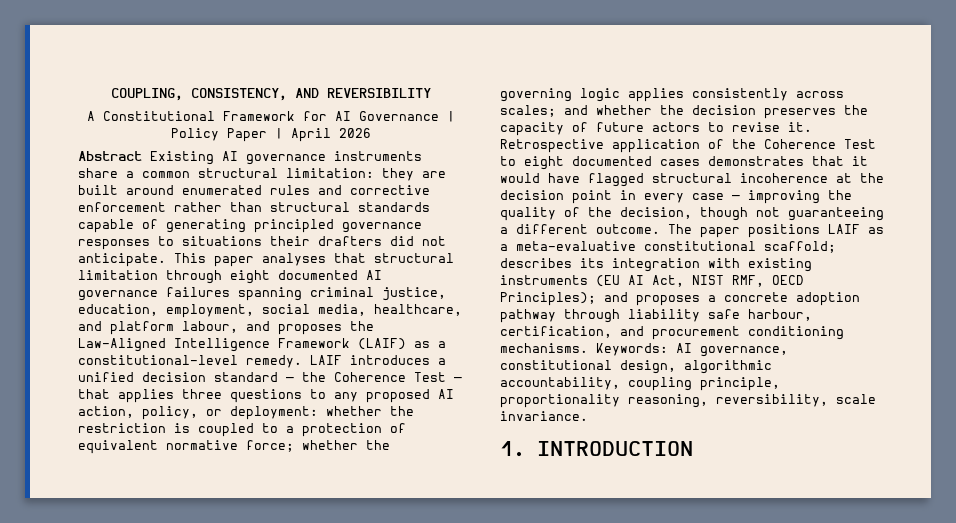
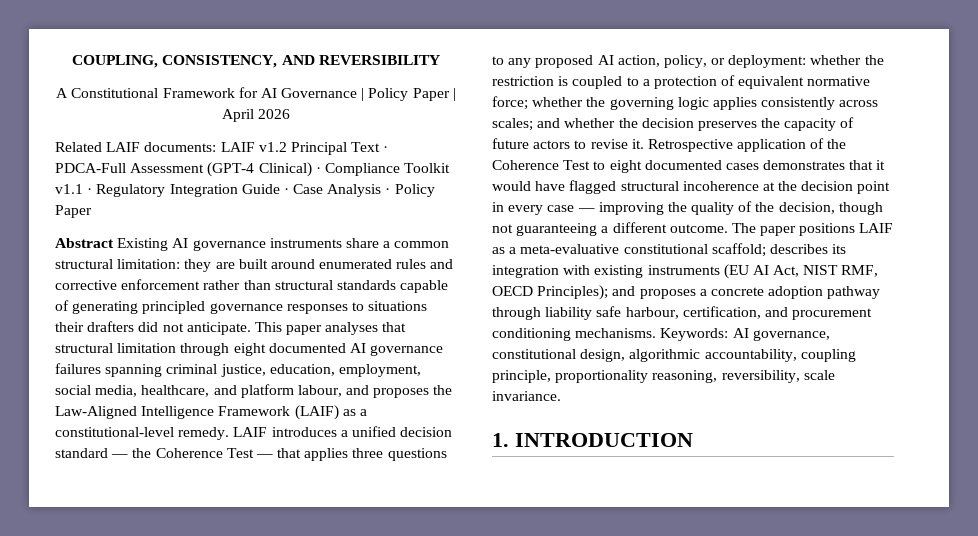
(371, 133) none -> [55,142,389,155] [55,162,451,177] [55,184,435,197] [55,205,92,218] // Related LAIF documents: LAIF v1.2 Principal Text · PDCA-Full Assessment (GPT-4 Clinical) · Compliance Toolkit v1.1 · Regulatory Integration Guide · Case Analysis · Policy Paper

